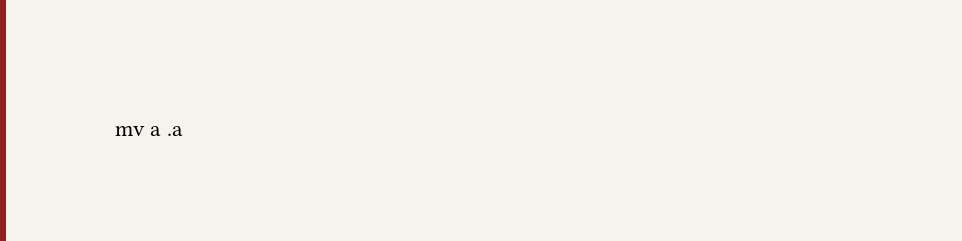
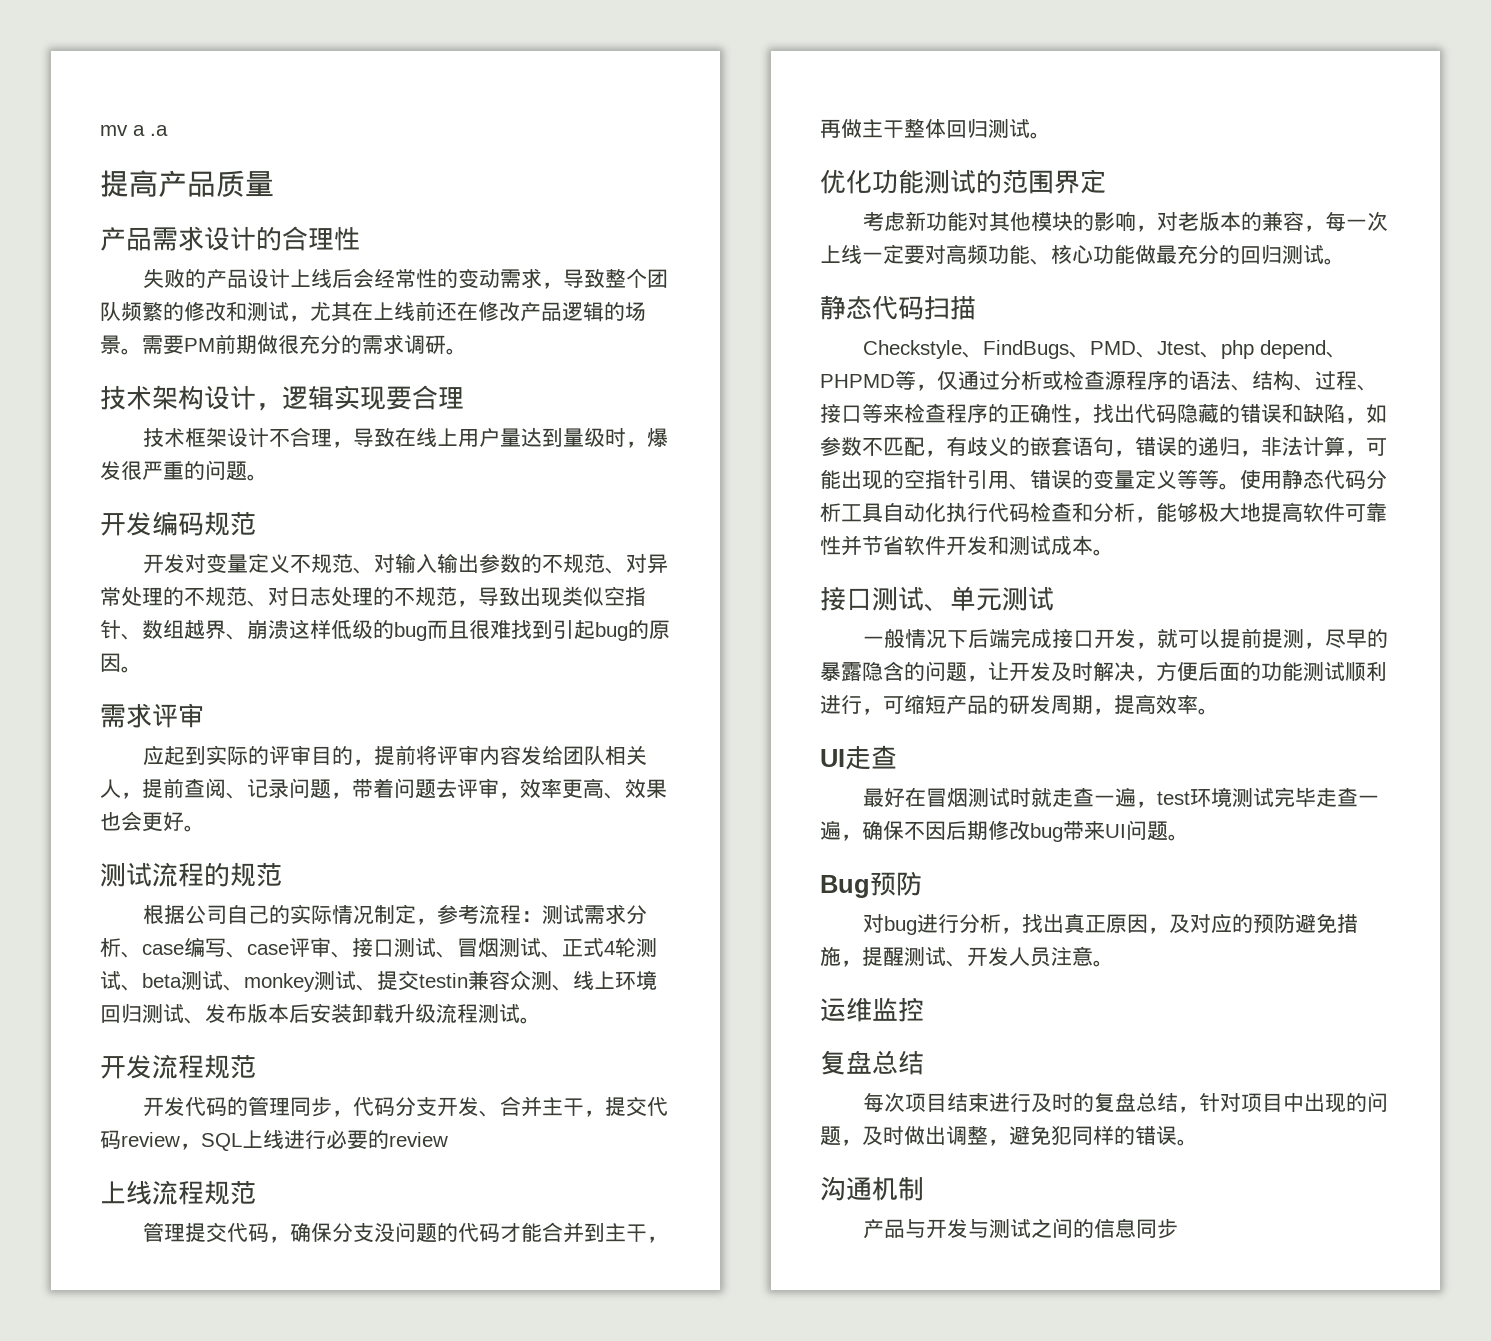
(184, 131) none -> [100,170,274,197] [100,226,360,251] [142,268,668,289] [100,301,646,322] [100,334,467,355] [100,385,464,411] [142,427,668,448] [100,460,268,481] [100,511,256,536] [142,553,668,574] [100,586,646,607] [100,619,670,641] [100,653,142,673] [100,703,204,728] [142,745,647,766] [100,778,667,799] [100,811,205,832] [100,862,282,887] [142,904,647,925] [100,937,657,958] [100,970,657,992] [100,1003,541,1024] [100,1054,256,1079] [142,1096,668,1117] [100,1130,448,1151] [100,1180,256,1205] [142,1222,668,1243] [820,118,1051,139] [820,169,1106,194] [862,211,1388,232] [820,244,1345,265] [820,295,976,320] [862,340,1347,359] [820,370,1378,391] [820,403,1387,424] [820,436,1387,457] [820,469,1387,490] [820,502,1387,523] [820,535,1114,556] [820,586,1054,612] [862,628,1388,649] [820,661,1387,682] [820,694,1219,715] [820,745,897,770] [862,787,1379,808] [820,820,1189,842] [820,871,922,898] [862,913,1358,935] [820,946,1114,967] [820,997,924,1022] [820,1050,924,1075] [862,1092,1388,1113] [820,1125,1198,1146] [820,1176,924,1201] [862,1218,1178,1239] // 提高产品质量 // 产品需求设计的合理性 // 失败的产品设计上线后会经常性的变动需求，导致整个团队频繁的修改和测试，尤其在上线前还在修改产品逻辑的场景。需要PM前期做很充分的需求调研。 // 技术架构设计，逻辑实现要合理 // 技术框架设计不合理，导致在线上用户量达到量级时，爆发很严重的问题。 // 开发编码规范 // 开发对变量定义不规范、对输入输出参数的不规范、对异常处理的不规范、对日志处理的不规范，导致出现类似空指针、数组越界、崩溃这样低级的bug而且很难找到引起bug的原因。 // 需求评审 // 应起到实际的评审目的，提前将评审内容发给团队相关人，提前查阅、记录问题，带着问题去评审，效率更高、效果也会更好。 // 测试流程的规范 // 根据公司自己的实际情况制定，参考流程：测试需求分析、case编写、case评审、接口测试、冒烟测试、正式4轮测试、beta测试、monkey测试、提交testin兼容众测、线上环境回归测试、发布版本后安装卸载升级流程测试。 // 开发流程规范 // 开发代码的管理同步，代码分支开发、合并主干，提交代码review，SQL上线进行必要的review // 上线流程规范 // 管理提交代码，确保分支没问题的代码才能合并到主干，再做主干整体回归测试。 // 优化功能测试的范围界定 // 考虑新功能对其他模块的影响，对老版本的兼容，每一次上线一定要对高频功能、核心功能做最充分的回归测试。 // 静态代码扫描 // Checkstyle、FindBugs、PMD、Jtest、php depend、PHPMD等，仅通过分析或检查源程序的语法、结构、过程、接口等来检查程序的正确性，找出代码隐藏的错误和缺陷，如参数不匹配，有歧义的嵌套语句，错误的递归，非法计算，可能出现的空指针引用、错误的变量定义等等。使用静态代码分析工具自动化执行代码检查和分析，能够极大地提高软件可靠性并节省软件开发和测试成本。 // 接口测试、单元测试 // 一般情况下后端完成接口开发，就可以提前提测，尽早的暴露隐含的问题，让开发及时解决，方便后面的功能测试顺利进行，可缩短产品的研发周期，提高效率。 // UI走查 // 最好在冒烟测试时就走查一遍，test环境测试完毕走查一遍，确保不因后期修改bug带来UI问题。 // Bug预防 // 对bug进行分析，找出真正原因，及对应的预防避免措施，提醒测试、开发人员注意。 // 运维监控 // 复盘总结 // 每次项目结束进行及时的复盘总结，针对项目中出现的问题，及时做出调整，避免犯同样的错误。 // 沟通机制 // 产品与开发与测试之间的信息同步

